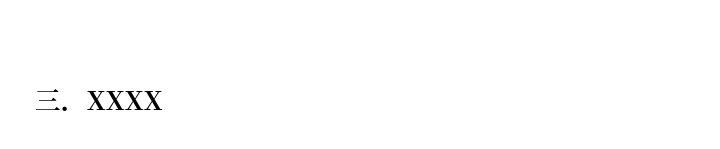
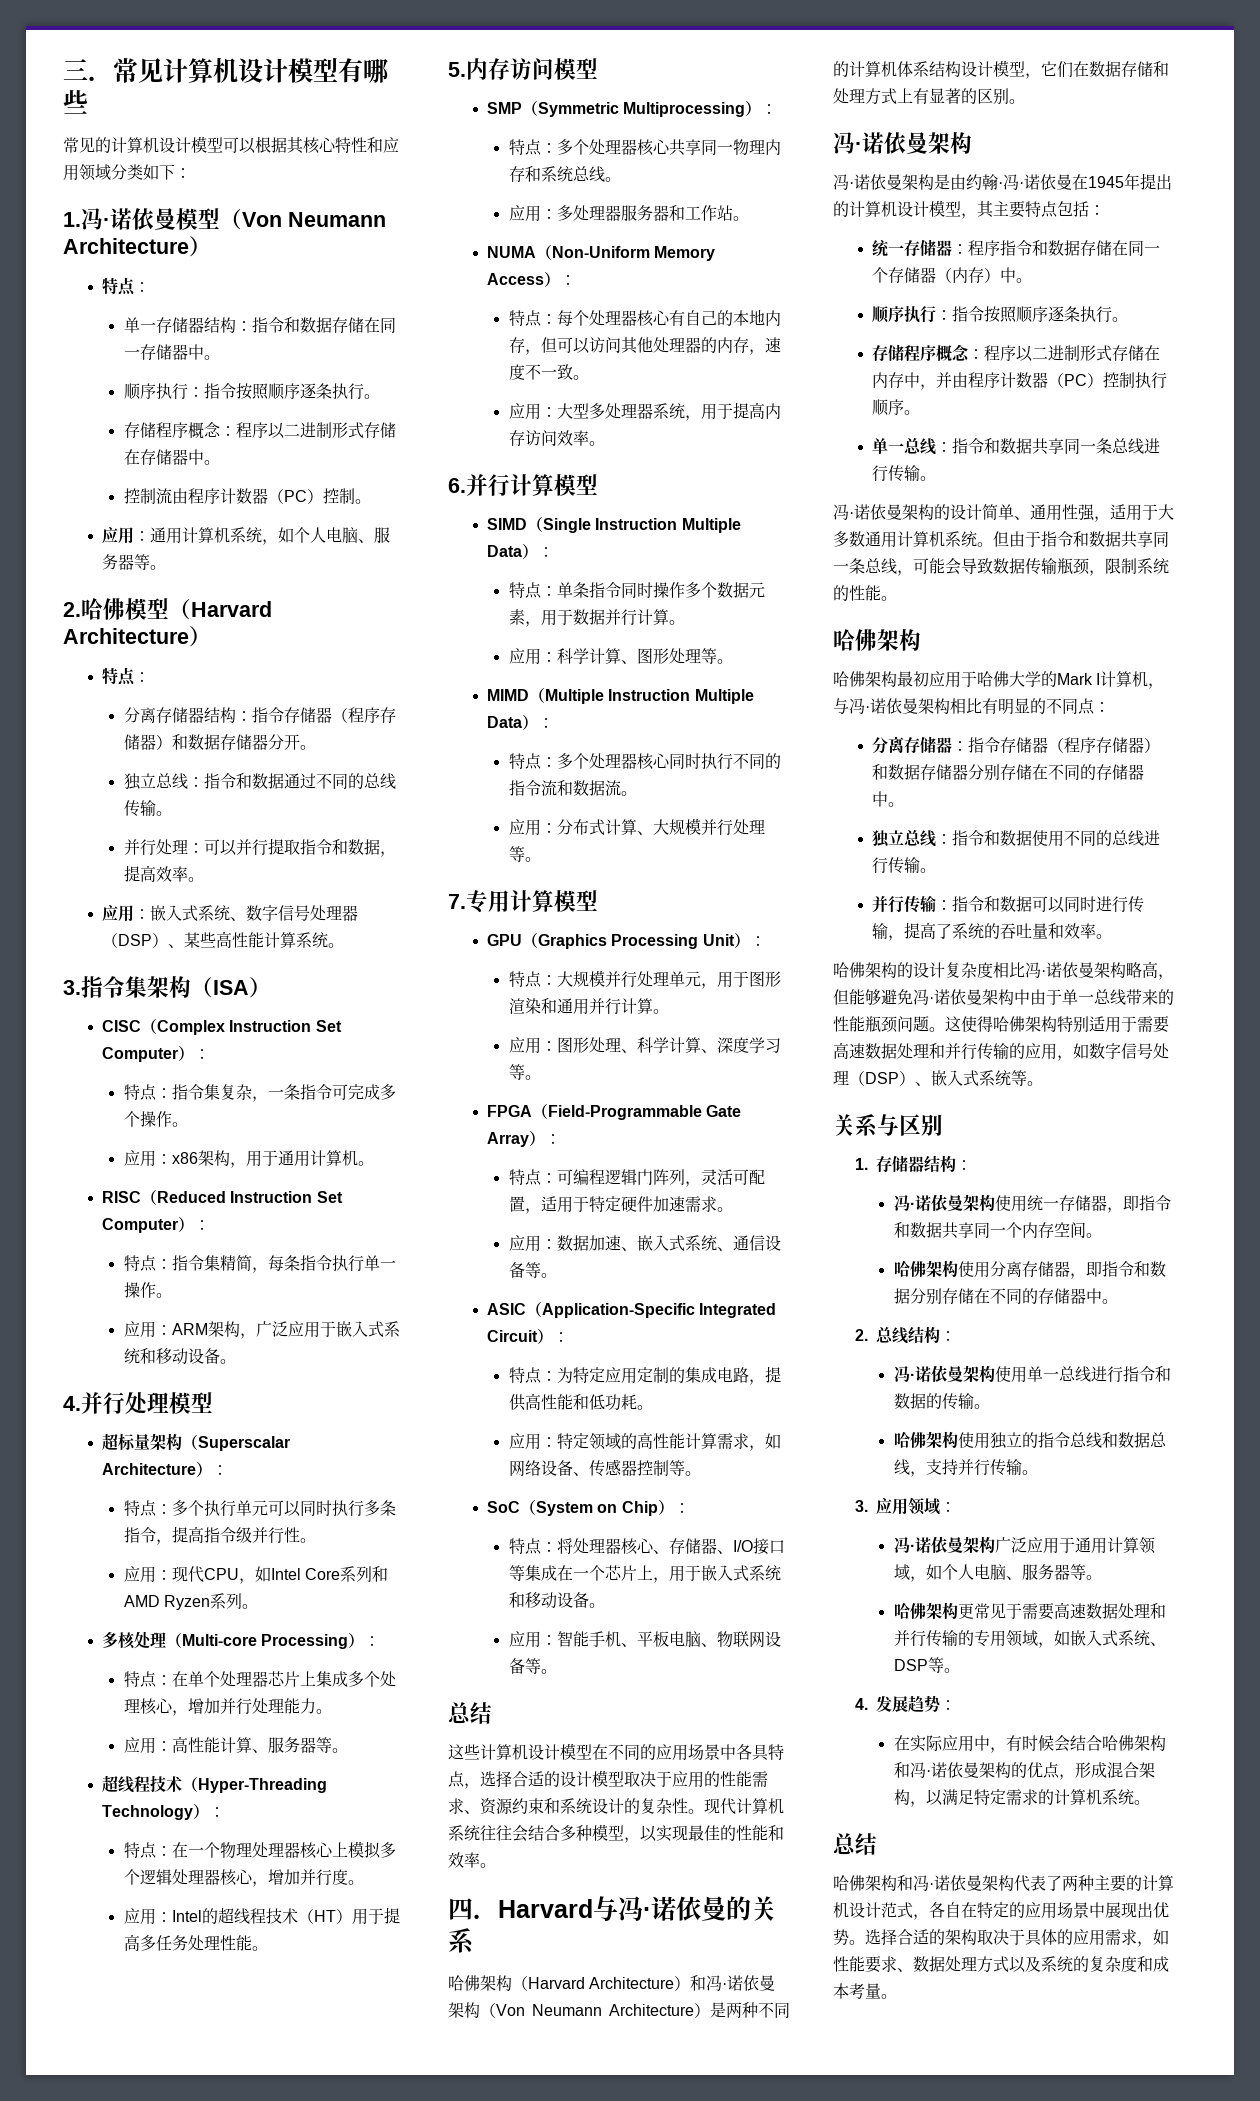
[87,91,163,110] XXXX -> [113,58,388,83] [63,90,88,114] [63,136,399,154] [63,164,191,181] [63,208,386,230] [63,236,211,257] [102,277,151,295] [123,317,396,333] [123,344,220,360] [123,383,380,400] [123,422,396,439] [123,449,220,465] [123,488,371,504] [102,527,391,545] [102,554,167,570] [63,598,272,620] [63,626,211,647] [102,667,151,685] [123,707,396,723] [123,734,316,750] [123,773,396,790] [123,800,172,817] [123,838,396,857] [123,865,204,882] [102,905,359,922] [102,931,345,948] [63,976,271,998] [102,1018,342,1035] [102,1045,211,1062] [123,1084,396,1102] [123,1111,188,1127] [123,1150,374,1168] [102,1189,343,1205] [102,1216,211,1233] [123,1255,396,1273] [123,1282,172,1298] [123,1321,400,1339] [123,1348,236,1365] [63,1392,213,1414] [102,1433,291,1451] [102,1461,229,1477] [123,1500,396,1517] [123,1526,316,1545] [123,1566,389,1584] [123,1593,259,1610] [102,1631,381,1649] [123,1671,396,1688] [123,1698,332,1716] [123,1736,348,1754] [102,1775,328,1793] [102,1803,226,1820] [123,1841,396,1859] [123,1869,364,1887] [123,1907,400,1925] [123,1934,268,1951] [448,58,598,80] [487,100,778,117] [508,139,781,156] [508,166,621,182] [508,205,749,222] [487,244,716,261] [487,271,577,287] [508,309,781,327] [508,337,781,355] [508,364,589,380] [508,402,781,421] [508,430,605,446] [448,474,598,496] [487,516,741,533] [487,543,555,559] [508,582,765,599] [508,609,685,627] [508,648,733,665] [487,687,754,704] [487,714,555,730] [508,753,781,770] [508,780,637,796] [508,818,765,836] [508,846,541,862] [448,890,598,913] [487,932,766,949] [508,970,781,989] [508,998,669,1015] [508,1037,781,1054] [508,1064,541,1080] [487,1103,742,1120] [487,1130,562,1147] [508,1169,765,1187] [508,1196,733,1214] [508,1235,781,1252] [508,1262,557,1278] [487,1301,777,1318] [487,1328,570,1344] [508,1366,781,1385] [508,1393,653,1411] [508,1432,781,1451] [508,1459,701,1477] [487,1499,690,1516] [508,1538,785,1555] [508,1565,781,1583] [508,1592,605,1609] [508,1631,781,1648] [508,1658,557,1674] [448,1702,492,1724] [448,1743,784,1761] [448,1770,768,1789] [448,1798,784,1815] [448,1824,784,1843] [448,1852,496,1868] [448,1896,776,1921] [448,1928,474,1954] [448,1975,776,1991] [448,2002,790,2018] [833,60,1169,79] [833,88,1025,105] [833,132,972,154] [833,173,1172,190] [833,200,1105,219] [872,239,1161,257] [872,267,1033,283] [872,306,1129,323] [872,344,1161,362] [872,372,1168,390] [872,399,921,416] [872,437,1161,455] [872,465,937,482] [833,504,1174,522] [833,531,1169,548] [833,558,1169,576] [833,585,897,601] [833,629,921,651] [833,671,1165,689] [833,698,1110,715] [872,736,1161,754] [872,764,1145,780] [872,791,905,807] [872,829,1161,848] [872,857,937,874] [872,895,1145,913] [872,922,1113,941] [833,961,1174,980] [833,989,1174,1006] [833,1016,1169,1033] [833,1042,1169,1061] [833,1070,1043,1086] [833,1114,943,1137] [854,1155,973,1173] [893,1194,1171,1213] [893,1222,1102,1239] [893,1260,1166,1279] [893,1288,1118,1304] [854,1326,957,1344] [893,1365,1171,1383] [893,1393,990,1410] [893,1431,1167,1449] [893,1459,1038,1477] [854,1497,957,1515] [893,1536,1156,1554] [893,1564,1102,1582] [893,1602,1166,1620] [893,1630,1166,1648] [893,1657,960,1673] [854,1695,957,1713] [893,1735,1166,1753] [893,1762,1155,1780] [893,1789,1150,1807] [833,1833,877,1855] [833,1875,1174,1892] [833,1902,1169,1920] [833,1929,1169,1947] [833,1956,1169,1973] [833,1983,897,1999] 常见计算机设计模型有哪些 // 常见的计算机设计模型可以根据其核心特性和应用领域分类如下： // 1.冯·诺依曼模型（Von Neumann Architecture） // 特点： // 单一存储器结构：指令和数据存储在同一存储器中。 // 顺序执行：指令按照顺序逐条执行。 // 存储程序概念：程序以二进制形式存储在存储器中。 // 控制流由程序计数器（PC）控制。 // 应用：通用计算机系统，如个人电脑、服务器等。 // 2.哈佛模型（Harvard Architecture） // 特点： // 分离存储器结构：指令存储器（程序存储器）和数据存储器分开。 // 独立总线：指令和数据通过不同的总线传输。 // 并行处理：可以并行提取指令和数据，提高效率。 // 应用：嵌入式系统、数字信号处理器（DSP）、某些高性能计算系统。 // 3.指令集架构（ISA） // CISC（Complex Instruction Set Computer）： // 特点：指令集复杂，一条指令可完成多个操作。 // 应用：x86架构，用于通用计算机。 // RISC（Reduced Instruction Set Computer）： // 特点：指令集精简，每条指令执行单一操作。 // 应用：ARM架构，广泛应用于嵌入式系统和移动设备。 // 4.并行处理模型 // 超标量架构（Superscalar Architecture）： // 特点：多个执行单元可以同时执行多条指令，提高指令级并行性。 // 应用：现代CPU，如Intel Core系列和AMD Ryzen系列。 // 多核处理（Multi-core Processing）： // 特点：在单个处理器芯片上集成多个处理核心，增加并行处理能力。 // 应用：高性能计算、服务器等。 // 超线程技术（Hyper-Threading Technology）： // 特点：在一个物理处理器核心上模拟多个逻辑处理器核心，增加并行度。 // 应用：Intel的超线程技术（HT）用于提高多任务处理性能。 // 5.内存访问模型 // SMP（Symmetric Multiprocessing）： // 特点：多个处理器核心共享同一物理内存和系统总线。 // 应用：多处理器服务器和工作站。 // NUMA（Non-Uniform Memory Access）： // 特点：每个处理器核心有自己的本地内存，但可以访问其他处理器的内存，速度不一致。 // 应用：大型多处理器系统，用于提高内存访问效率。 // 6.并行计算模型 // SIMD（Single Instruction Multiple Data）： // 特点：单条指令同时操作多个数据元素，用于数据并行计算。 // 应用：科学计算、图形处理等。 // MIMD（Multiple Instruction Multiple Data）： // 特点：多个处理器核心同时执行不同的指令流和数据流。 // 应用：分布式计算、大规模并行处理等。 // 7.专用计算模型 // GPU（Graphics Processing Unit）： // 特点：大规模并行处理单元，用于图形渲染和通用并行计算。 // 应用：图形处理、科学计算、深度学习等。 // FPGA（Field-Programmable Gate Array）： // 特点：可编程逻辑门阵列，灵活可配置，适用于特定硬件加速需求。 // 应用：数据加速、嵌入式系统、通信设备等。 // ASIC（Application-Specific Integrated Circuit）： // 特点：为特定应用定制的集成电路，提供高性能和低功耗。 // 应用：特定领域的高性能计算需求，如网络设备、传感器控制等。 // SoC（System on Chip）： // 特点：将处理器核心、存储器、I/O接口等集成在一个芯片上，用于嵌入式系统和移动设备。 // 应用：智能手机、平板电脑、物联网设备等。 // 总结 // 这些计算机设计模型在不同的应用场景中各具特点，选择合适的设计模型取决于应用的性能需求、资源约束和系统设计的复杂性。现代计算机系统往往会结合多种模型，以实现最佳的性能和效率。 // 四．Harvard与冯·诺依曼的关系 // 哈佛架构（Harvard Architecture）和冯·诺依曼架构（Von Neumann Architecture）是两种不同的计算机体系结构设计模型，它们在数据存储和处理方式上有显著的区别。 // 冯·诺依曼架构 // 冯·诺依曼架构是由约翰·冯·诺依曼在1945年提出的计算机设计模型，其主要特点包括： // 统一存储器：程序指令和数据存储在同一个存储器（内存）中。 // 顺序执行：指令按照顺序逐条执行。 // 存储程序概念：程序以二进制形式存储在内存中，并由程序计数器（PC）控制执行顺序。 // 单一总线：指令和数据共享同一条总线进行传输。 // 冯·诺依曼架构的设计简单、通用性强，适用于大多数通用计算机系统。但由于指令和数据共享同一条总线，可能会导致数据传输瓶颈，限制系统的性能。 // 哈佛架构 // 哈佛架构最初应用于哈佛大学的Mark I计算机，与冯·诺依曼架构相比有明显的不同点： // 分离存储器：指令存储器（程序存储器）和数据存储器分别存储在不同的存储器中。 // 独立总线：指令和数据使用不同的总线进行传输。 // 并行传输：指令和数据可以同时进行传输，提高了系统的吞吐量和效率。 // 哈佛架构的设计复杂度相比冯·诺依曼架构略高，但能够避免冯·诺依曼架构中由于单一总线带来的性能瓶颈问题。这使得哈佛架构特别适用于需要高速数据处理和并行传输的应用，如数字信号处理（DSP）、嵌入式系统等。 // 关系与区别 // 1.存储器结构： // 冯·诺依曼架构使用统一存储器，即指令和数据共享同一个内存空间。 // 哈佛架构使用分离存储器，即指令和数据分别存储在不同的存储器中。 // 2.总线结构： // 冯·诺依曼架构使用单一总线进行指令和数据的传输。 // 哈佛架构使用独立的指令总线和数据总线，支持并行传输。 // 3.应用领域： // 冯·诺依曼架构广泛应用于通用计算领域，如个人电脑、服务器等。 // 哈佛架构更常见于需要高速数据处理和并行传输的专用领域，如嵌入式系统、DSP等。 // 4.发展趋势： // 在实际应用中，有时候会结合哈佛架构和冯·诺依曼架构的优点，形成混合架构，以满足特定需求的计算机系统。 // 总结 // 哈佛架构和冯·诺依曼架构代表了两种主要的计算机设计范式，各自在特定的应用场景中展现出优势。选择合适的架构取决于具体的应用需求，如性能要求、数据处理方式以及系统的复杂度和成本考量。

